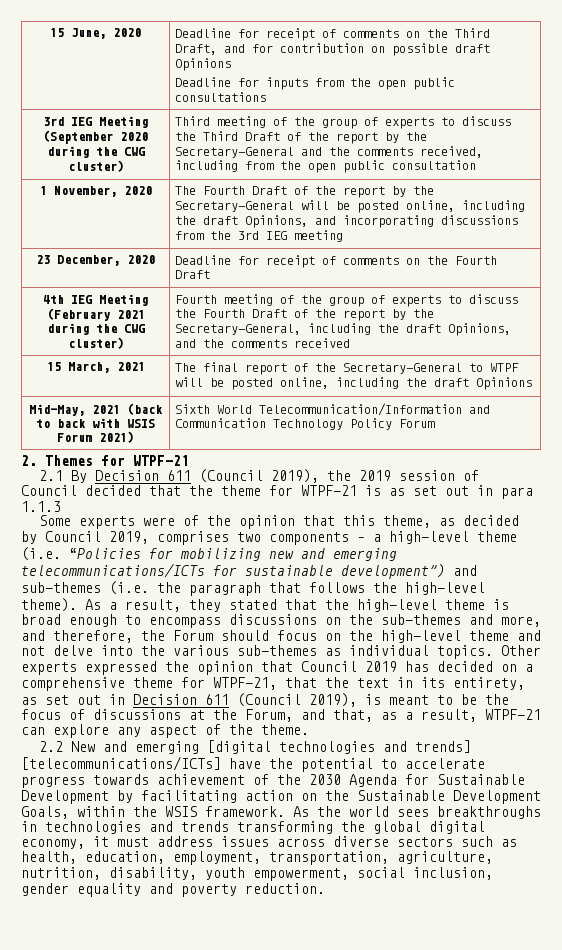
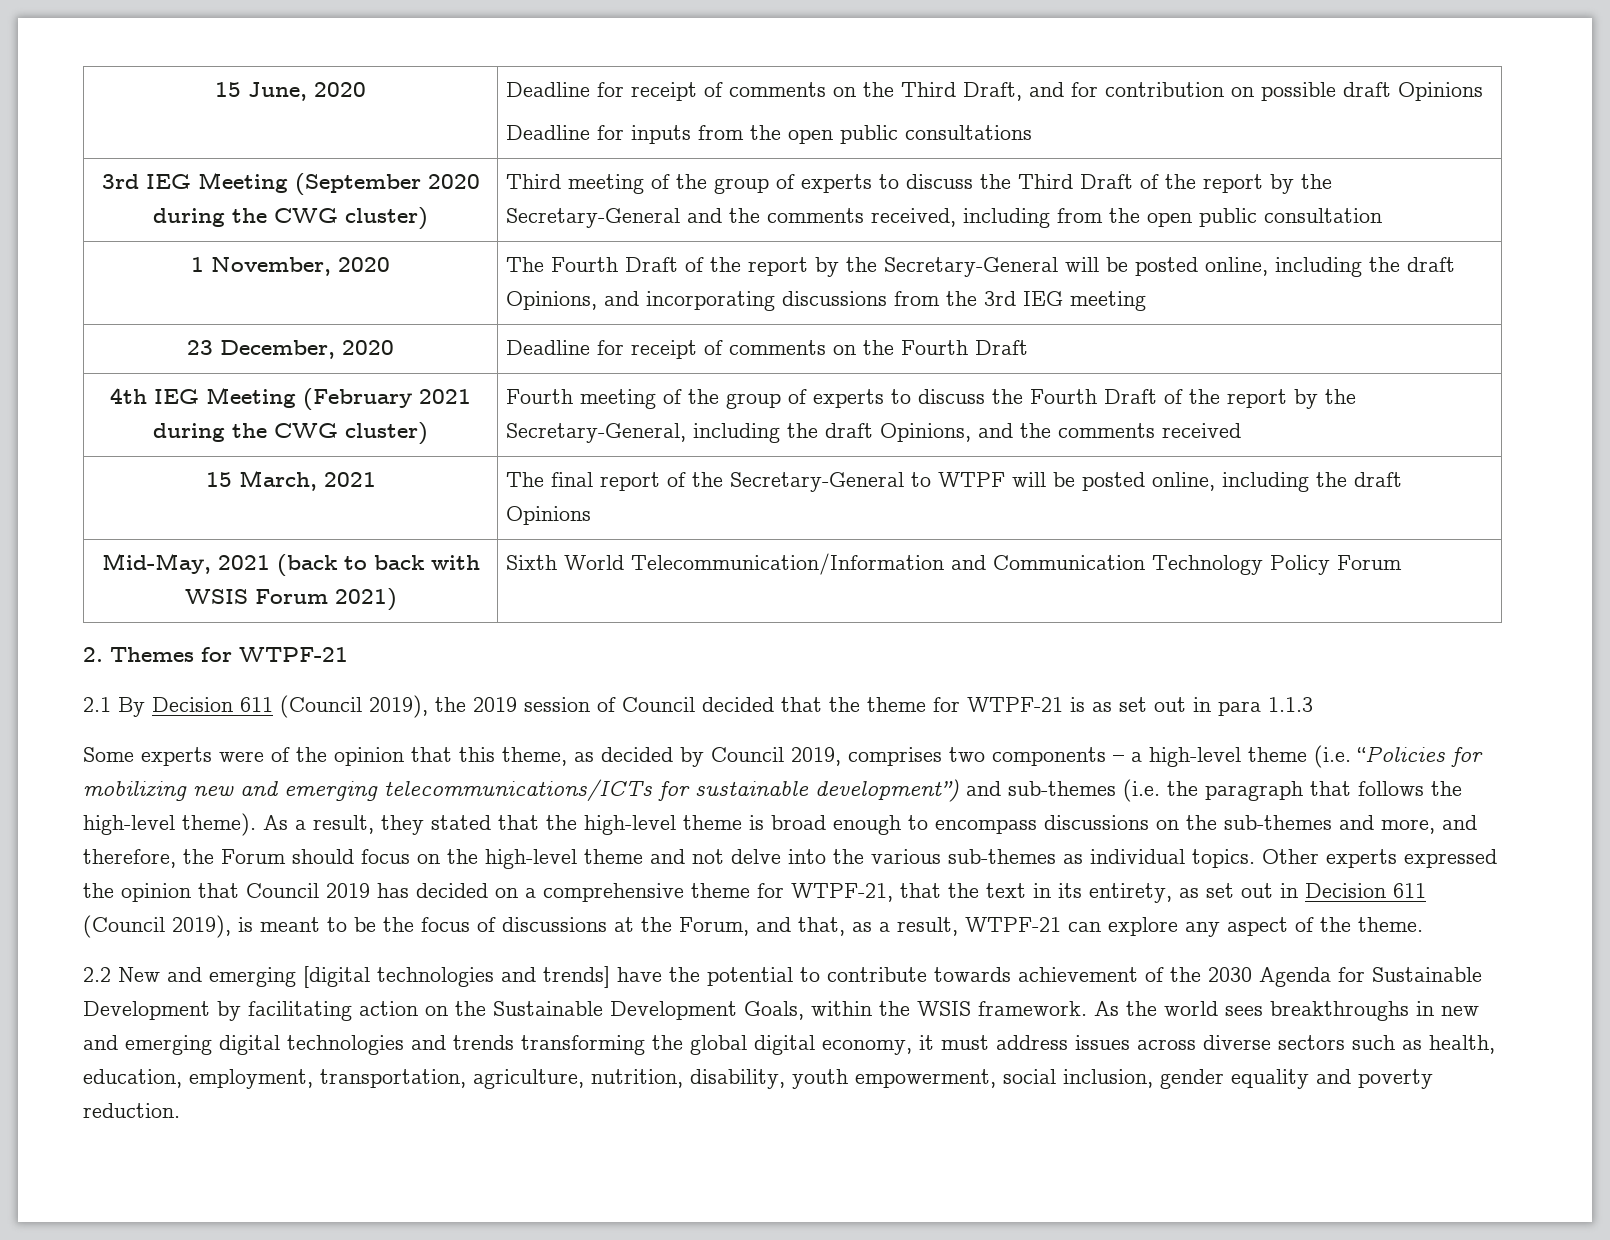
[21,756,221,771] [telecommunications/ICTs] -> (610, 977) none
[405,758,485,769] [21,776,85,788] accelerate progress -> [827,967,927,982] contribute
(37, 826) none -> [1441,1006,1479,1016] [83,1035,280,1055] new and emerging digital

